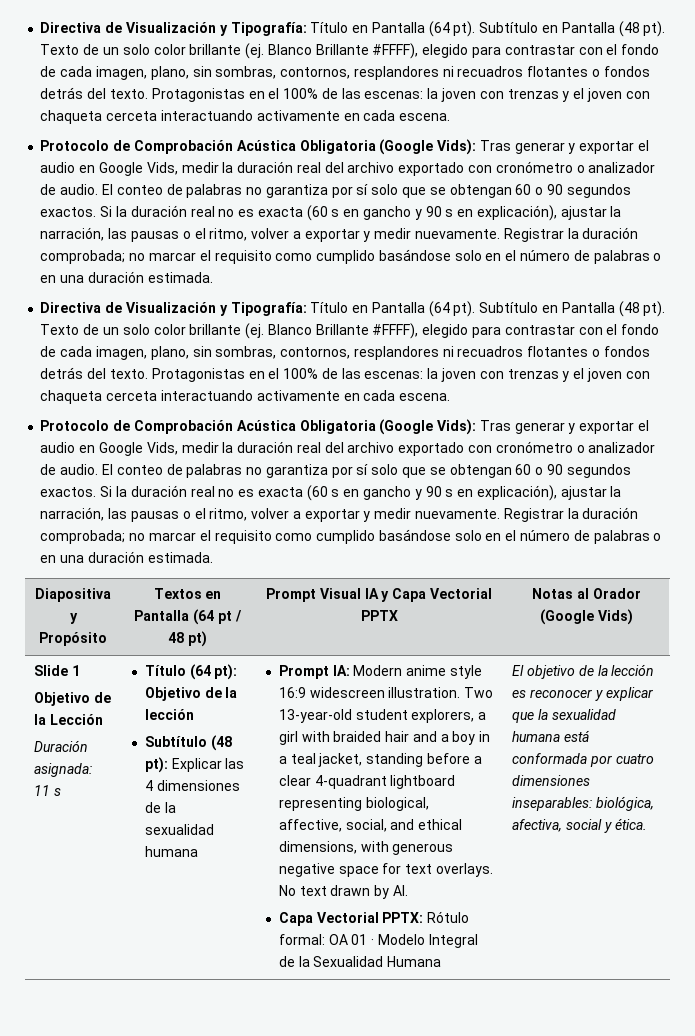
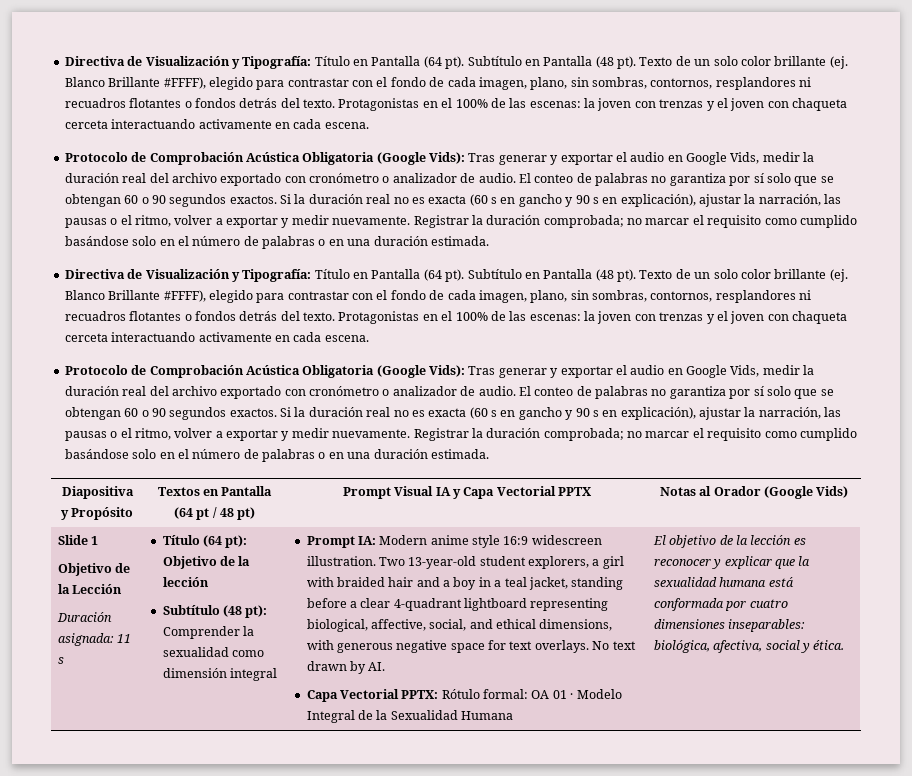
[171,758,245,772] [144,780,240,791] [144,802,176,813] [144,824,214,835] [144,846,198,857] Explicar las 4 dimensiones de la sexualidad humana -> [162,626,254,639] [162,647,264,657] [162,668,277,681] Comprender la sexualidad como dimensión integral

